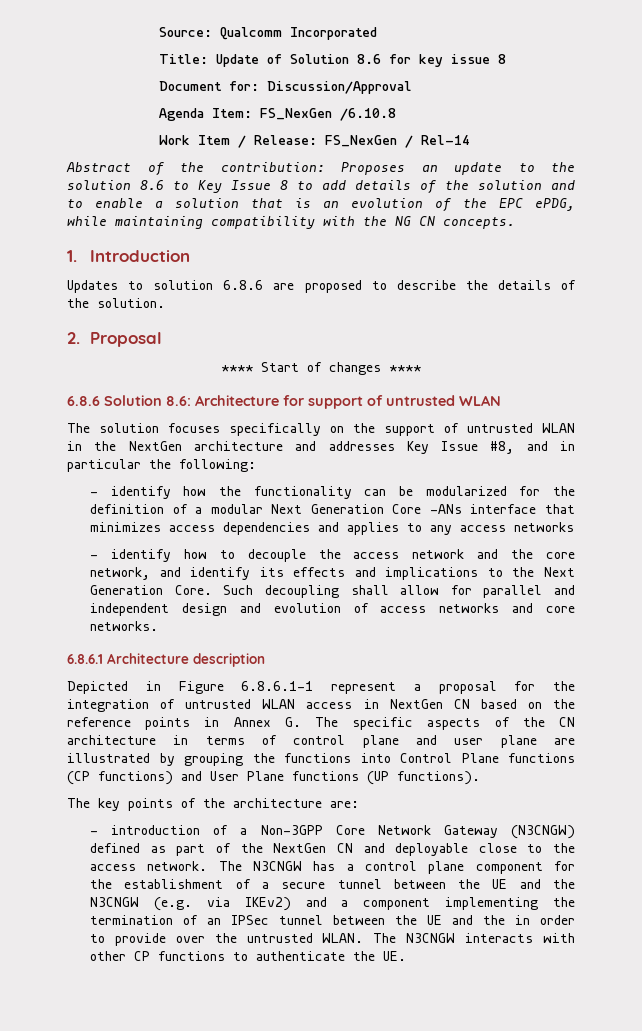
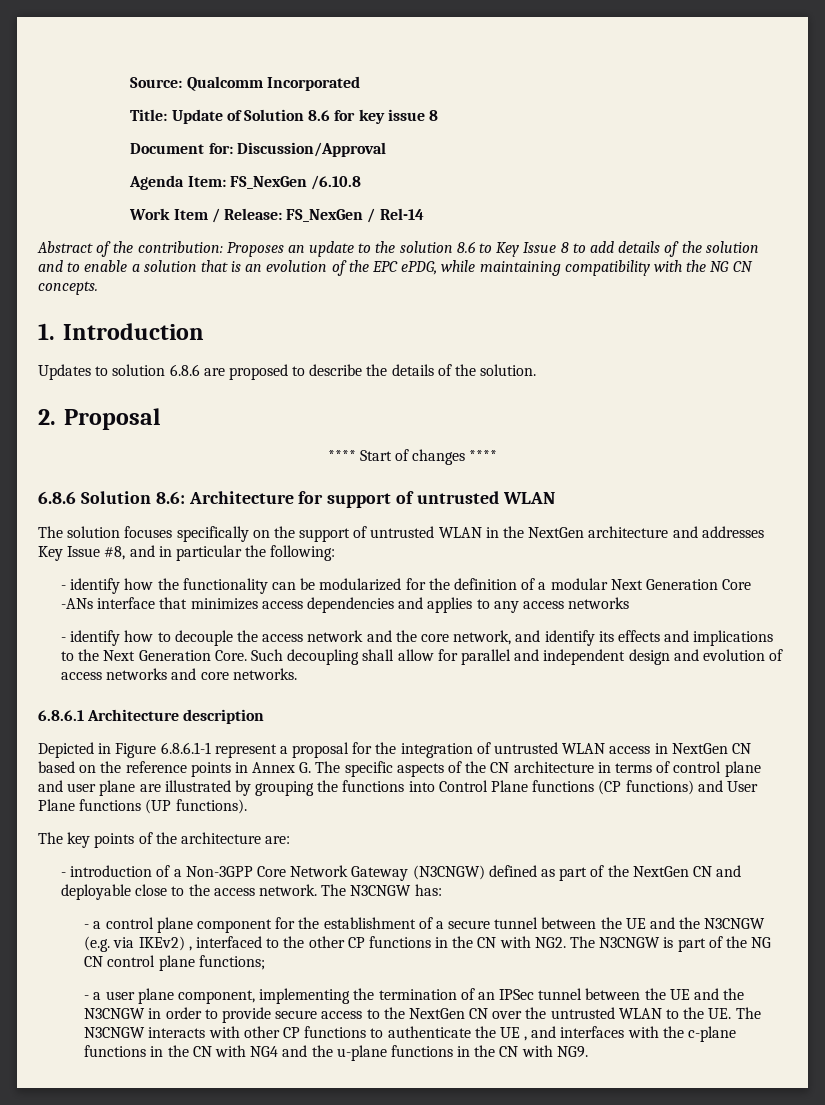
[313,861,336,871] has -> [414,884,442,896] [84,924,90,929] has: // -
[305,897,431,910] and a component -> [188,936,772,952] [84,955,265,971] [84,988,255,1004] , interfaced to the other CP functions in the CN with NG2. The N3CNGW is part of the NG CN control plane functions; // - a user plane component,
(506, 920) none -> [84,1008,146,1019] N3CNGW
[175,933,364,943] over the untrusted WLAN. -> [275,1007,732,1019] secure access to the NextGen CN over the untrusted WLAN to the UE.
[383,951,407,961] UE. -> [499,1026,736,1042] [84,1045,588,1061] UE , and interfaces with the c-plane functions in the CN with NG4 and the u-plane functions in the CN with NG9.

